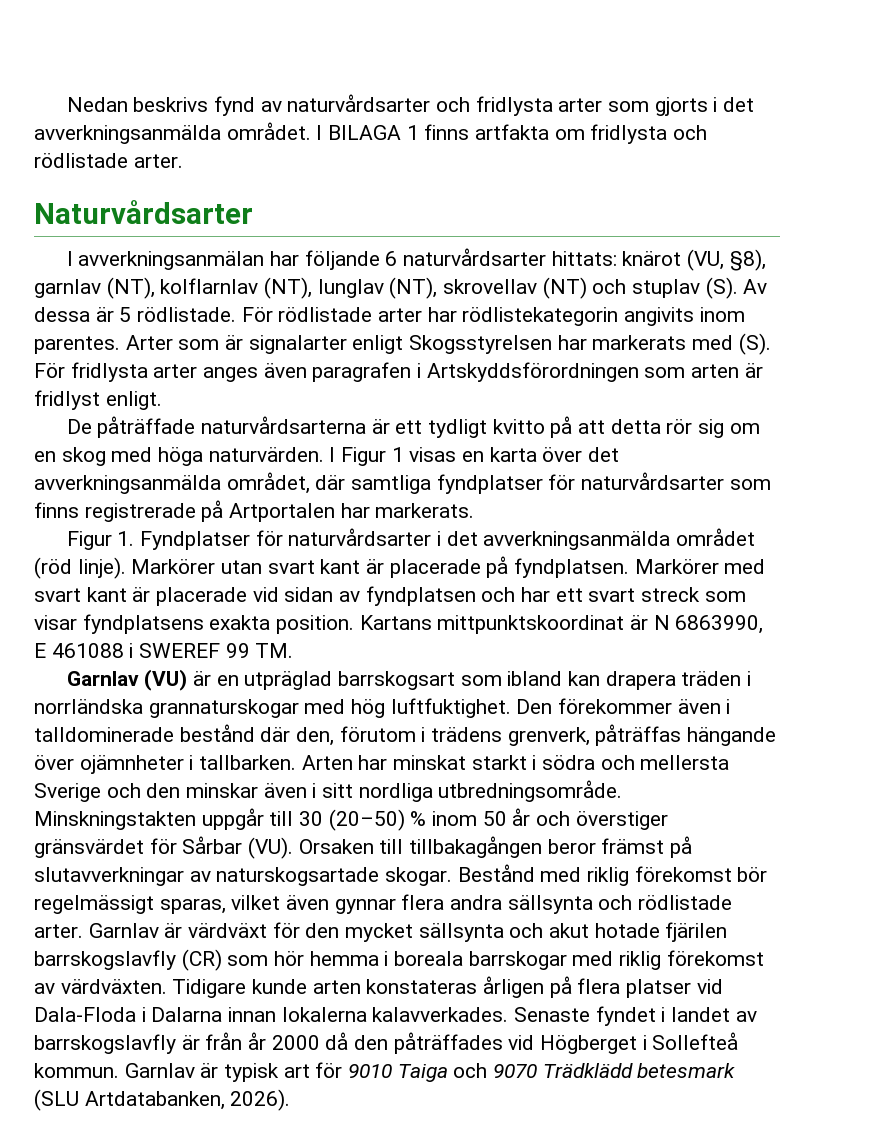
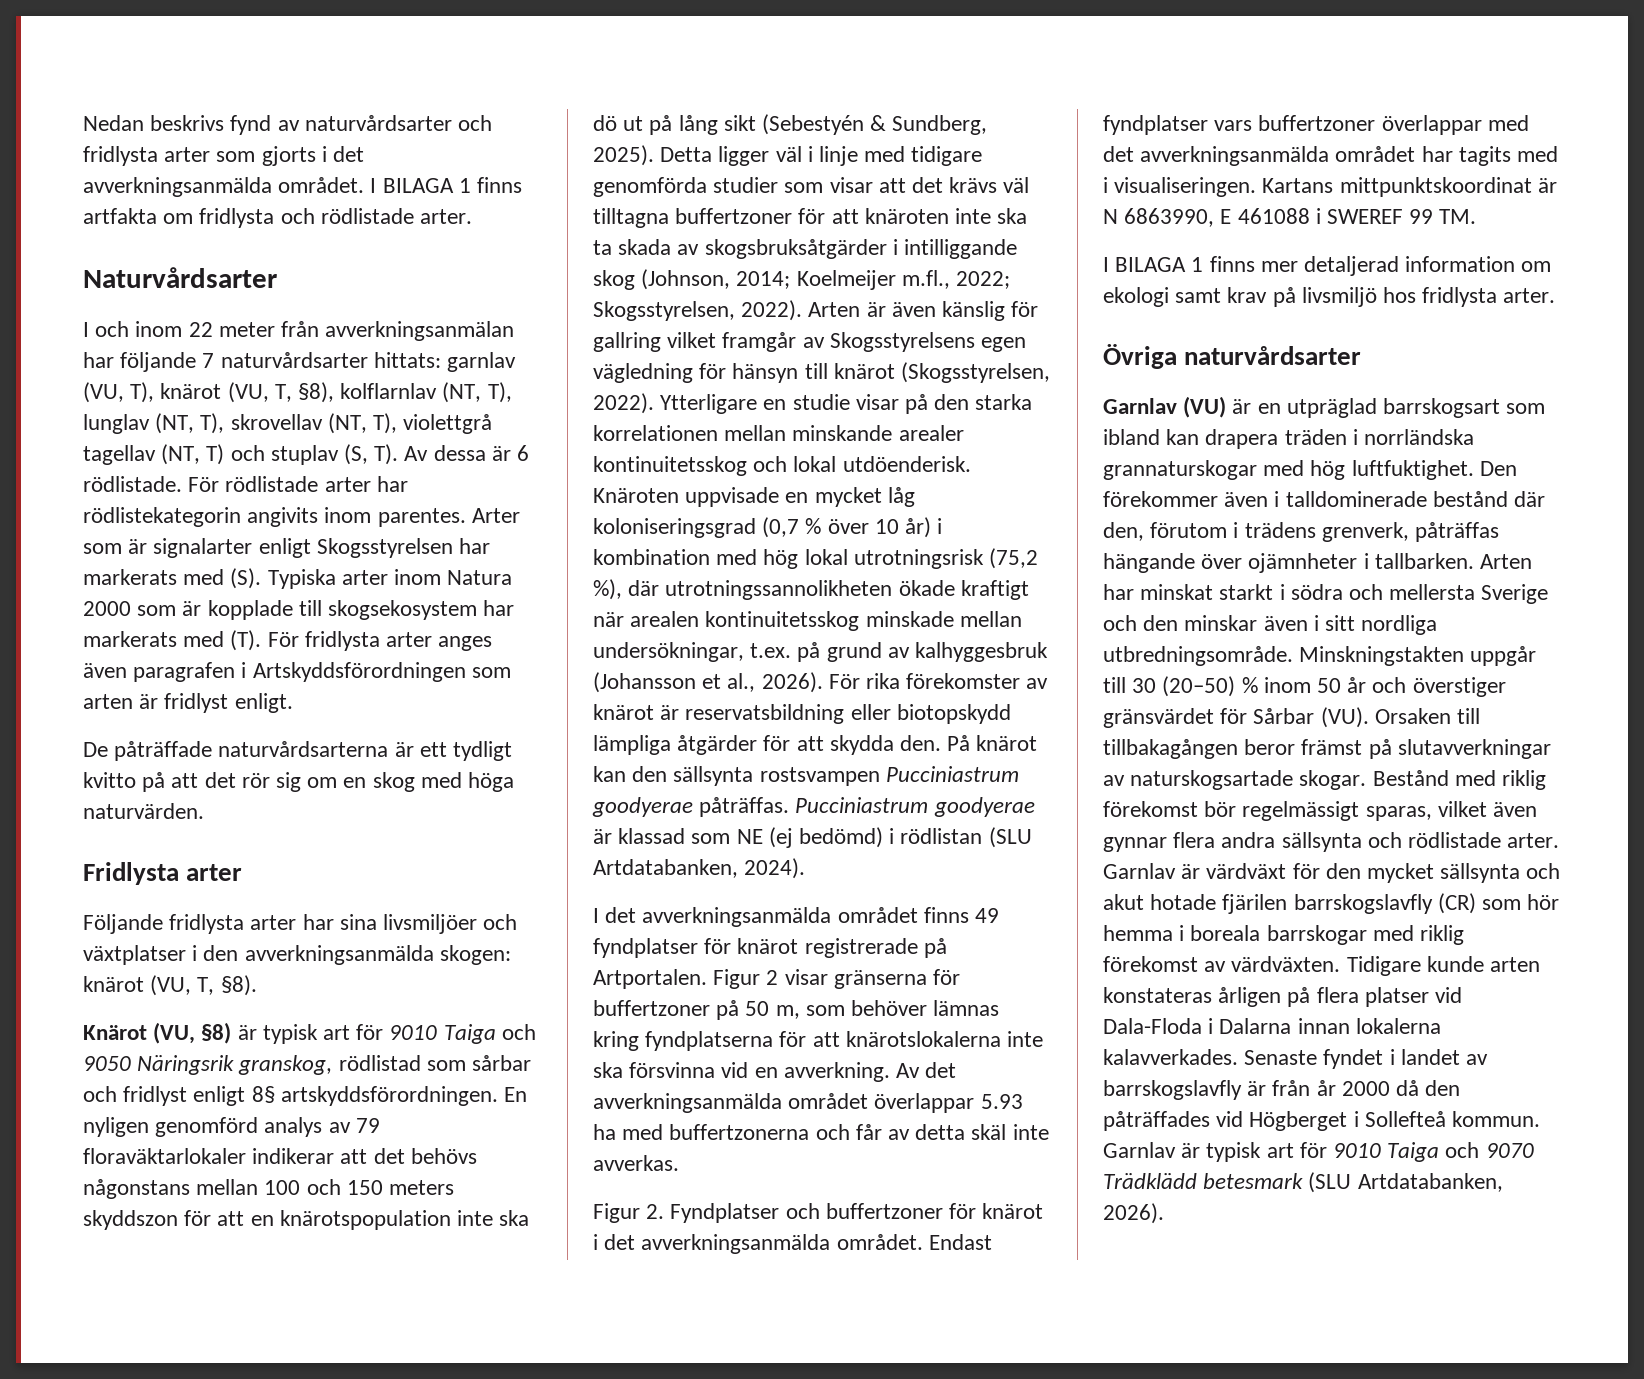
(73, 258) none -> [95,321,320,337] och inom 22 meter från
[385,251,398,266] 6 -> [202,353,215,368] 7
[622,249,766,271] [34,277,738,299] knärot (VU, §8), garnlav (NT), kolflarnlav (NT), lunglav (NT), skrovellav (NT) och stuplav (S). -> [447,352,517,372] [83,382,512,403] [83,413,493,434] [83,444,399,465] garnlav (VU, T), knärot (VU, T, §8), kolflarnlav (NT, T), lunglav (NT, T), skrovellav (NT, T), violettgrå tagellav (NT, T) och stuplav (S, T).
[119,307,132,322] 5 -> [517,445,530,461] 6
(771, 344) none -> [267,569,513,589] [83,600,515,620] [83,630,262,651] Typiska arter inom Natura 2000 som är kopplade till skogsekosystem har markerats med (T).
[610,419,661,434] detta -> [204,772,236,788] det
[329,447,620,466] [34,472,771,494] [34,500,475,522] [66,528,755,550] [34,556,766,579] [34,586,746,606] [34,614,355,634] I Figur 1 visas en karta över det avverkningsanmälda området, där samtliga fyndplatser för naturvårdsarter som finns registrerade på Artportalen har markerats. // Figur 1. Fyndplatser för naturvårdsarter i det avverkningsanmälda området (röd linje). Markörer utan svart kant är placerade på fyndplatsen. Markörer med svart kant är placerade vid sidan av fyndplatsen och har ett svart streck som visar fyndplatsens exakta position. -> [83,862,243,885] [83,914,518,934] [83,945,511,965] [83,975,257,996] [83,1022,536,1044] [83,1055,532,1075] [83,1086,528,1106] [83,1117,380,1137] [83,1148,477,1164] [83,1179,455,1199] [83,1210,530,1230] [593,114,988,135] [593,145,983,166] [593,177,1030,197] [593,208,1028,228] [593,239,1018,259] [593,269,1011,290] [593,300,1039,321] [593,332,1027,352] [593,362,1051,383] [593,393,1033,414] [593,425,964,441] [593,456,971,476] [593,487,915,507] [593,517,943,538] [593,548,1039,569] [593,579,1029,600] [593,611,1022,631] [593,642,1049,662] [593,672,1049,693] [593,704,1011,724] [593,735,1038,755] [593,766,1019,786] [592,797,1035,817] [593,827,1032,848] [593,858,806,879] [593,907,1000,927] [593,938,947,958] [593,969,961,989] [593,1000,1000,1020] [593,1031,1044,1051] [593,1062,957,1082] [593,1093,1023,1113] [593,1124,1049,1140] [593,1155,679,1171] [593,1203,1044,1223] [593,1234,992,1254] [1103,115,1529,135] [1103,146,1559,166] [1103,177,1257,197] // Fridlysta arter // Följande fridlysta arter har sina livsmiljöer och växtplatser i den avverkningsanmälda skogen: knärot (VU, T, §8). // Knärot (VU, §8) är typisk art för 9010 Taiga och 9050 Näringsrik granskog, rödlistad som sårbar och fridlyst enligt 8§ artskyddsförordningen. En nyligen genomförd analys av 79 floraväktarlokaler indikerar att det behövs någonstans mellan 100 och 150 meters skyddszon för att en knärotspopulation inte ska dö ut på lång sikt (Sebestyén & Sundberg, 2025). Detta ligger väl i linje med tidigare genomförda studier som visar att det krävs väl tilltagna buffertzoner för att knäroten inte ska ta skada av skogsbruksåtgärder i intilliggande skog (Johnson, 2014; Koelmeijer m.fl., 2022; Skogsstyrelsen, 2022). Arten är även känslig för gallring vilket framgår av Skogsstyrelsens egen vägledning för hänsyn till knärot (Skogsstyrelsen, 2022). Ytterligare en studie visar på den starka korrelationen mellan minskande arealer kontinuitetsskog och lokal utdöenderisk. Knäroten uppvisade en mycket låg koloniseringsgrad (0,7 % över 10 år) i kombination med hög lokal utrotningsrisk (75,2 %), där utrotningssannolikheten ökade kraftigt när arealen kontinuitetsskog minskade mellan undersökningar, t.ex. på grund av kalhyggesbruk (Johansson et al., 2026). För rika förekomster av knärot är reservatsbildning eller biotopskydd lämpliga åtgärder för att skydda den. På knärot kan den sällsynta rostsvampen Pucciniastrum goodyerae påträffas. Pucciniastrum goodyerae är klassad som NE (ej bedömd) i rödlistan (SLU Artdatabanken, 2024). // I det avverkningsanmälda området finns 49 fyndplatser för knärot registrerade på Artportalen. Figur 2 visar gränserna för buffertzoner på 50 m, som behöver lämnas kring fyndplatserna för att knärotslokalerna inte ska försvinna vid en avverkning. Av det avverkningsanmälda området överlappar 5.93 ha med buffertzonerna och får av detta skäl inte avverkas. // Figur 2. Fyndplatser och buffertzoner för knärot i det avverkningsanmälda området. Endast fyndplatser vars buffertzoner överlappar med det avverkningsanmälda området har tagits med i visualiseringen.
(294, 650) none -> [1103,256,1552,276] [1103,287,1556,307] [1103,344,1362,369] // I BILAGA 1 finns mer detaljerad information om ekologi samt krav på livsmiljö hos fridlysta arter. // Övriga naturvårdsarter

